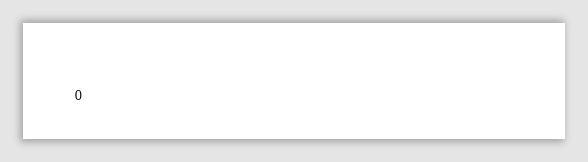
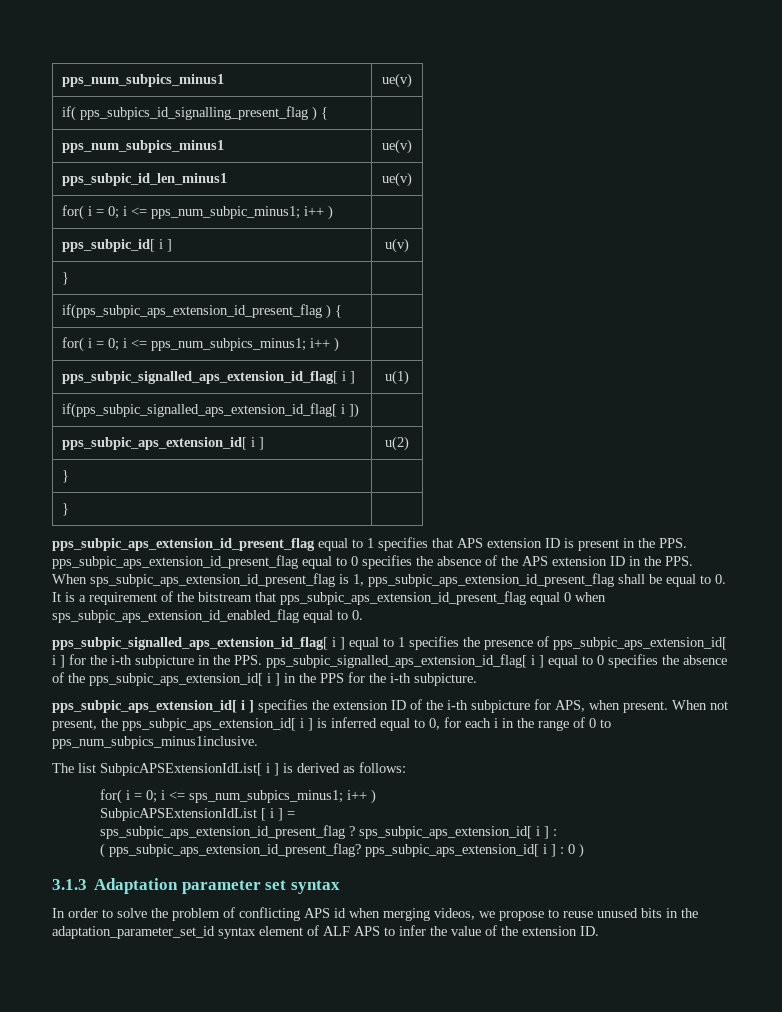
[75,90,82,100] 0 -> [61,74,224,87] [382,73,412,88] [61,106,328,121] [61,140,224,153] [382,139,412,154] [61,173,227,186] [382,172,412,187] [61,205,333,220] [61,239,172,252] [385,238,409,253] [61,272,69,285] [61,304,342,319] [61,337,339,352] [61,371,355,384] [385,370,409,385] [61,403,359,418] [61,437,264,450] [385,436,409,451] [61,470,69,483] [61,503,69,516] [52,537,687,551] [52,555,693,569] [52,573,726,587] [52,591,606,605] [52,609,363,623] [52,636,727,650] [52,654,727,668] [52,672,477,686] [52,699,728,713] [52,717,611,731] [52,736,258,749] [52,762,406,776] [100,789,377,804] [100,808,296,821] [100,825,558,839] [100,843,585,858] [52,878,341,894] [52,907,698,921] [52,925,599,939] pps_num_subpics_minus1 | ue(v) // if( pps_subpics_id_signalling_present_flag ) { | // pps_num_subpics_minus1 | ue(v) // pps_subpic_id_len_minus1 | ue(v) // for( i = 0; i <= pps_num_subpic_minus1; i++ ) | // pps_subpic_id[ i ] | u(v) // } | // if(pps_subpic_aps_extension_id_present_flag ) { | // for( i = 0; i <= pps_num_subpics_minus1; i++ ) | // pps_subpic_signalled_aps_extension_id_flag[ i ] | u(1) // if(pps_subpic_signalled_aps_extension_id_flag[ i ]) | // pps_subpic_aps_extension_id[ i ] | u(2) // } | // } | // pps_subpic_aps_extension_id_present_flag equal to 1 specifies that APS extension ID is present in the PPS. pps_subpic_aps_extension_id_present_flag equal to 0 specifies the absence of the APS extension ID in the PPS. When sps_subpic_aps_extension_id_present_flag is 1, pps_subpic_aps_extension_id_present_flag shall be equal to 0. It is a requirement of the bitstream that pps_subpic_aps_extension_id_present_flag equal 0 when sps_subpic_aps_extension_id_enabled_flag equal to 0. // pps_subpic_signalled_aps_extension_id_flag[ i ] equal to 1 specifies the presence of pps_subpic_aps_extension_id[ i ] for the i-th subpicture in the PPS. pps_subpic_signalled_aps_extension_id_flag[ i ] equal to 0 specifies the absence of the pps_subpic_aps_extension_id[ i ] in the PPS for the i-th subpicture. // pps_subpic_aps_extension_id[ i ] specifies the extension ID of the i-th subpicture for APS, when present. When not present, the pps_subpic_aps_extension_id[ i ] is inferred equal to 0, for each i in the range of 0 to pps_num_subpics_minus1inclusive. // The list SubpicAPSExtensionIdList[ i ] is derived as follows: // for( i = 0; i <= sps_num_subpics_minus1; i++ ) // SubpicAPSExtensionIdList [ i ] = // sps_subpic_aps_extension_id_present_flag ? sps_subpic_aps_extension_id[ i ] : // ( pps_subpic_aps_extension_id_present_flag? pps_subpic_aps_extension_id[ i ] : 0 ) // 3.1.3 Adaptation parameter set syntax // In order to solve the problem of conflicting APS id when merging videos, we propose to reuse unused bits in the adaptation_parameter_set_id syntax element of ALF APS to infer the value of the extension ID.

